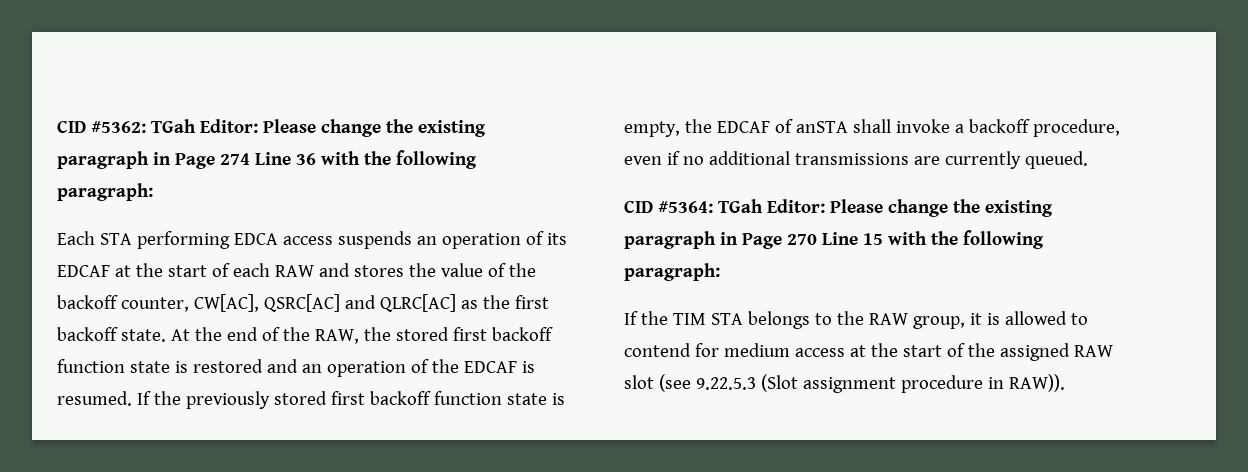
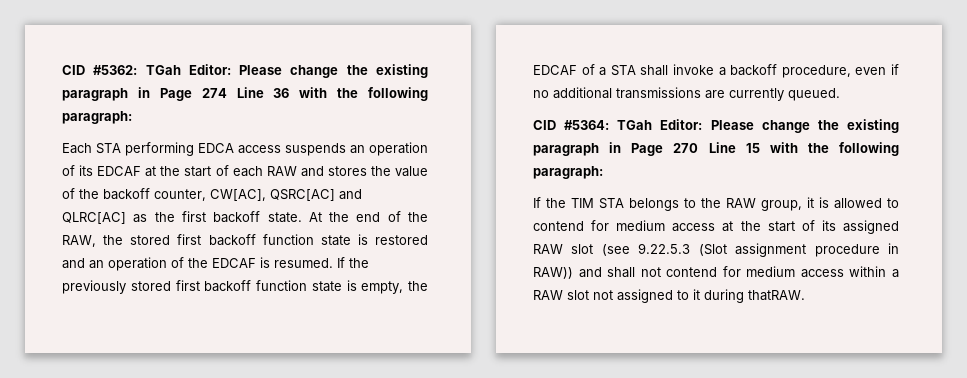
[795,121,848,133] anSTA -> [599,65,636,76] a STA
[967,343,995,357] the -> [821,220,836,231] its
[1008,374,1065,392] RAW)). -> [533,266,899,279] [533,289,805,303] RAW)) and shall not contend for medium access within a RAW slot not assigned to it during thatRAW.

